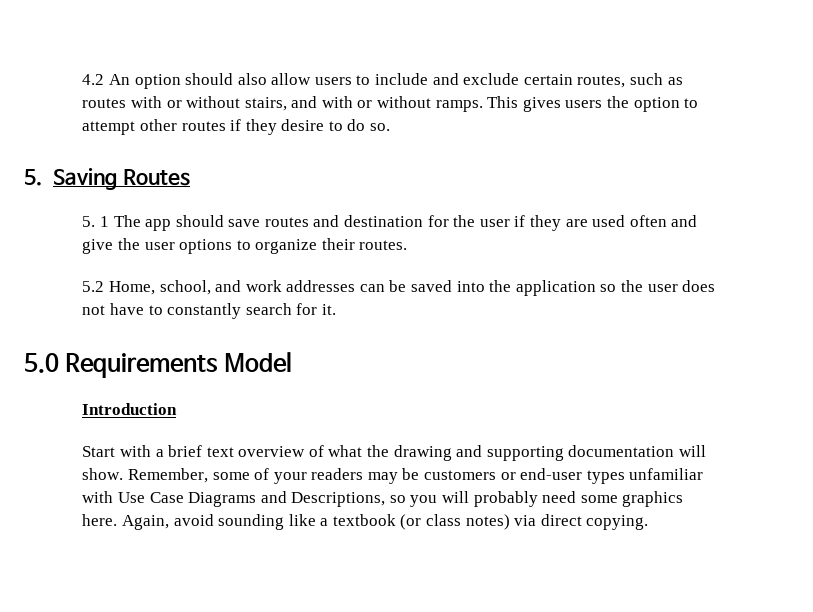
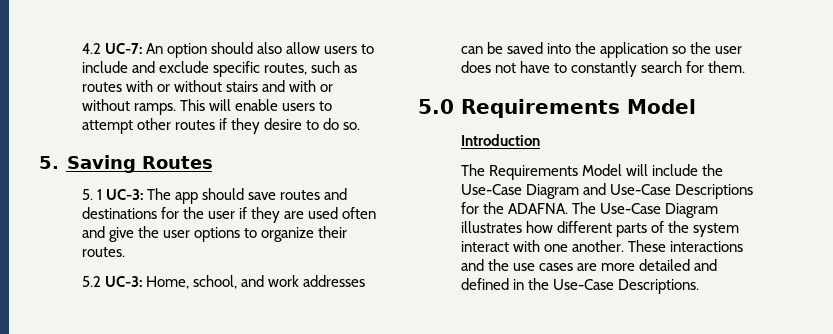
(105, 79) none -> [104,43,142,54] UC-7:
[523,74,573,85] certain -> [213,61,261,77] specific
[244,97,287,111] stairs, -> [226,81,259,92] stairs
[522,96,680,112] gives users the option -> [209,99,316,111] will enable users
(109, 221) none -> [105,189,143,200] UC-3:
[344,215,424,227] destination -> [81,207,157,219] destinations
(105, 286) none -> [104,276,142,287] UC-3:
[321,304,336,315] it. -> [708,61,746,73] them.
[82,445,706,461] [82,468,704,484] [82,491,684,507] [82,514,649,530] Start with a brief text overview of what the drawing and supporting documentation will show. Remember, some of your readers may be customers or end-user types unfamiliar with Use Case Diagrams and Descriptions, so you will probably need some graphics here. Again, avoid sounding like a textbook (or class notes) via direct copying. -> [460,164,724,180] [460,183,754,199] [460,202,719,218] [460,221,740,237] [460,240,744,252] [460,259,718,271] [460,278,700,294] The Requirements Model will include the Use-Case Diagram and Use-Case Descriptions for the ADAFNA. The Use-Case Diagram illustrates how different parts of the system interact with one another. These interactions and the use cases are more detailed and defined in the Use-Case Descriptions.

